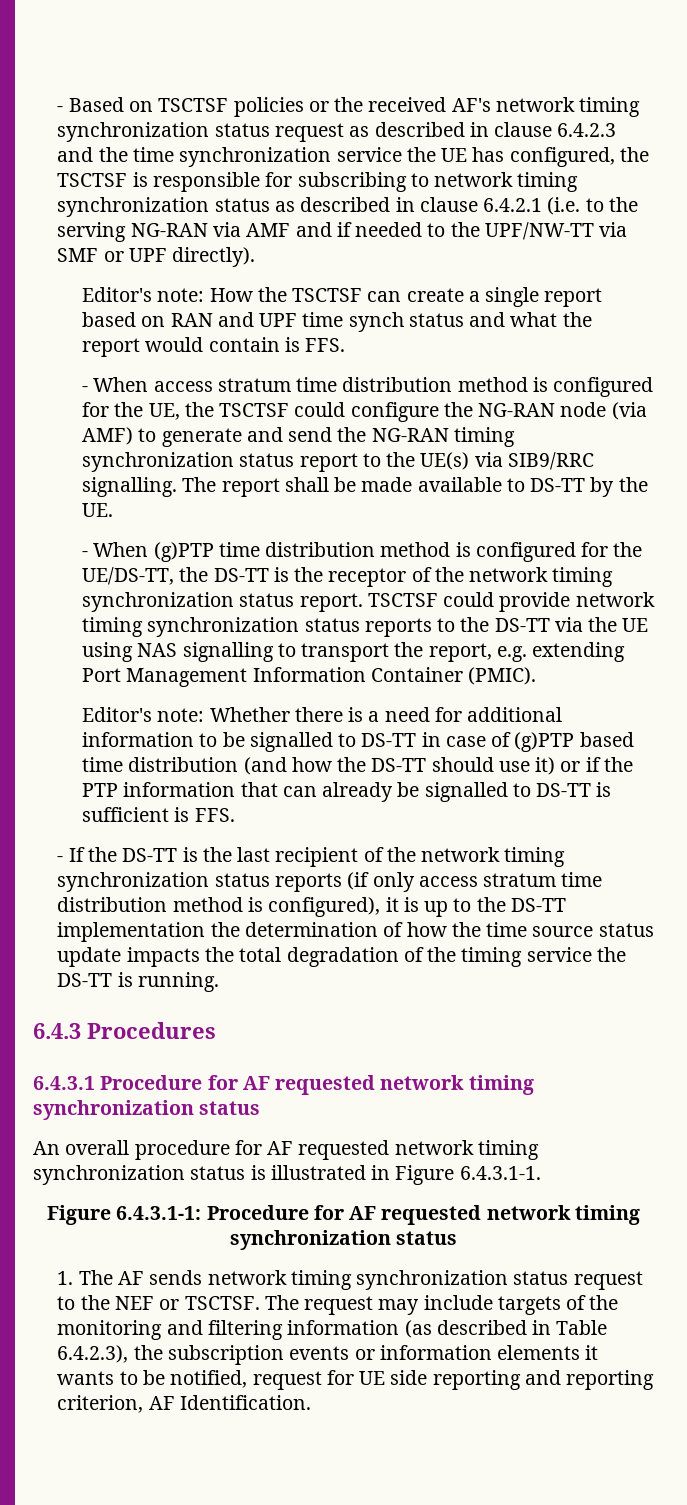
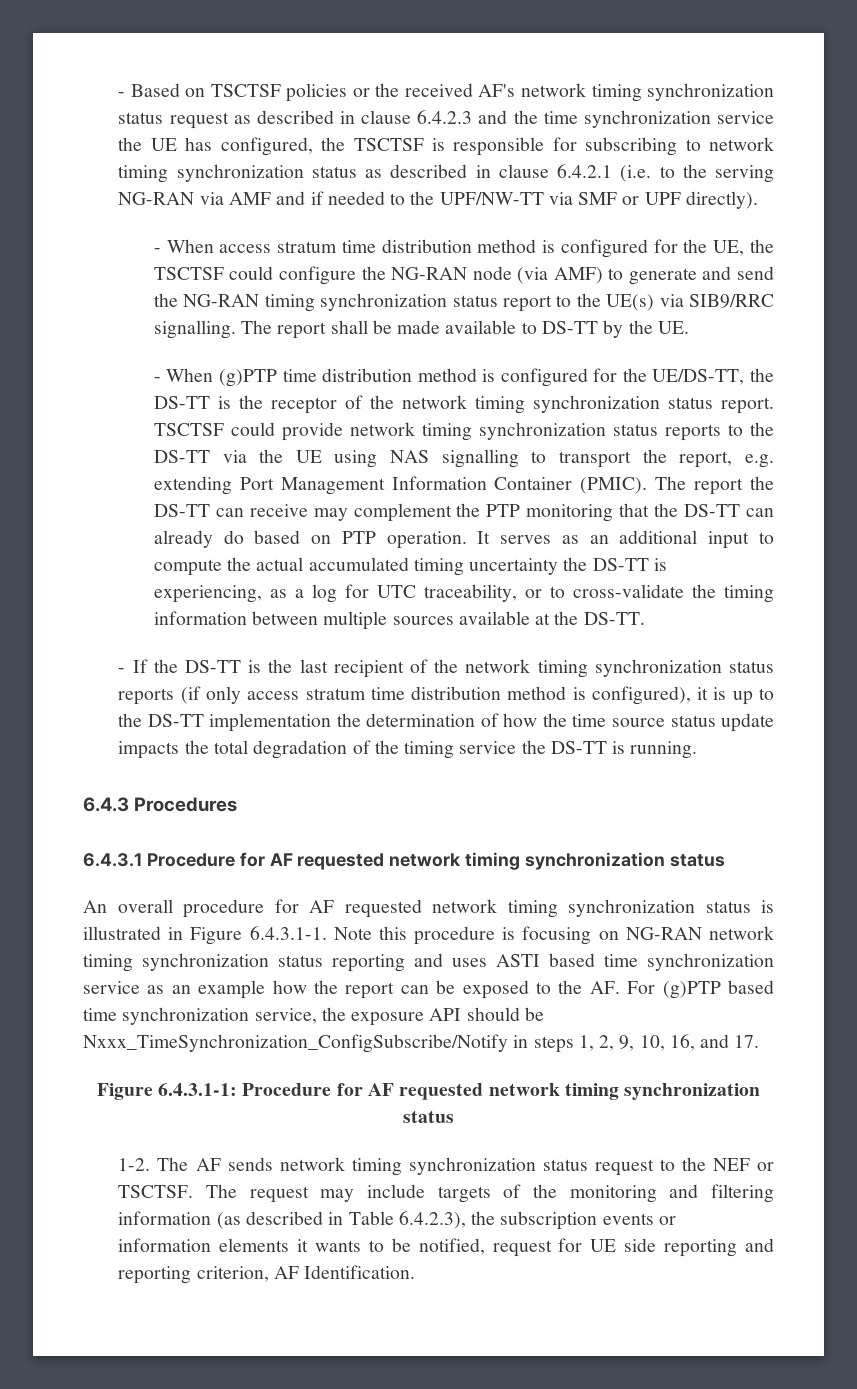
[81,287,603,307] [81,312,592,332] [81,337,346,357] // Editor's note: How the TSCTSF can create a single report based on RAN and UPF time synch status and what the report would contain is FFS. -> (758, 200) none
[81,707,563,722] [81,732,634,752] [81,757,633,775] [81,782,612,802] [81,807,235,822] // Editor's note: Whether there is a need for additional information to be signalled to DS-TT in case of (g)PTP based time distribution (and how the DS-TT should use it) or if the PTP information that can already be signalled to DS-TT is sufficient is FFS. -> [655,476,774,495] [153,503,775,522] [153,530,775,549] [153,557,667,576] [153,584,774,603] [153,611,645,630] The report the DS-TT can receive may complement the PTP monitoring that the DS-TT can already do based on PTP operation. It serves as an additional input to compute the actual accumulated timing uncertainty the DS-TT is experiencing, as a log for UTC traceability, or to cross-validate the timing information between multiple sources available at the DS-TT.
(541, 1173) none -> [333,926,774,945] [83,953,774,972] [83,980,774,999] [83,1007,544,1026] [83,1034,760,1053] Note this procedure is focusing on NG-RAN network timing synchronization status reporting and uses ASTI based time synchronization service as an example how the report can be exposed to the AF. For (g)PTP based time synchronization service, the exposure API should be Nxxx_TimeSynchronization_ConfigSubscribe/Notify in steps 1, 2, 9, 10, 16, and 17.
[57,1271,74,1285] 1. -> [118,1158,151,1171] 1-2.

